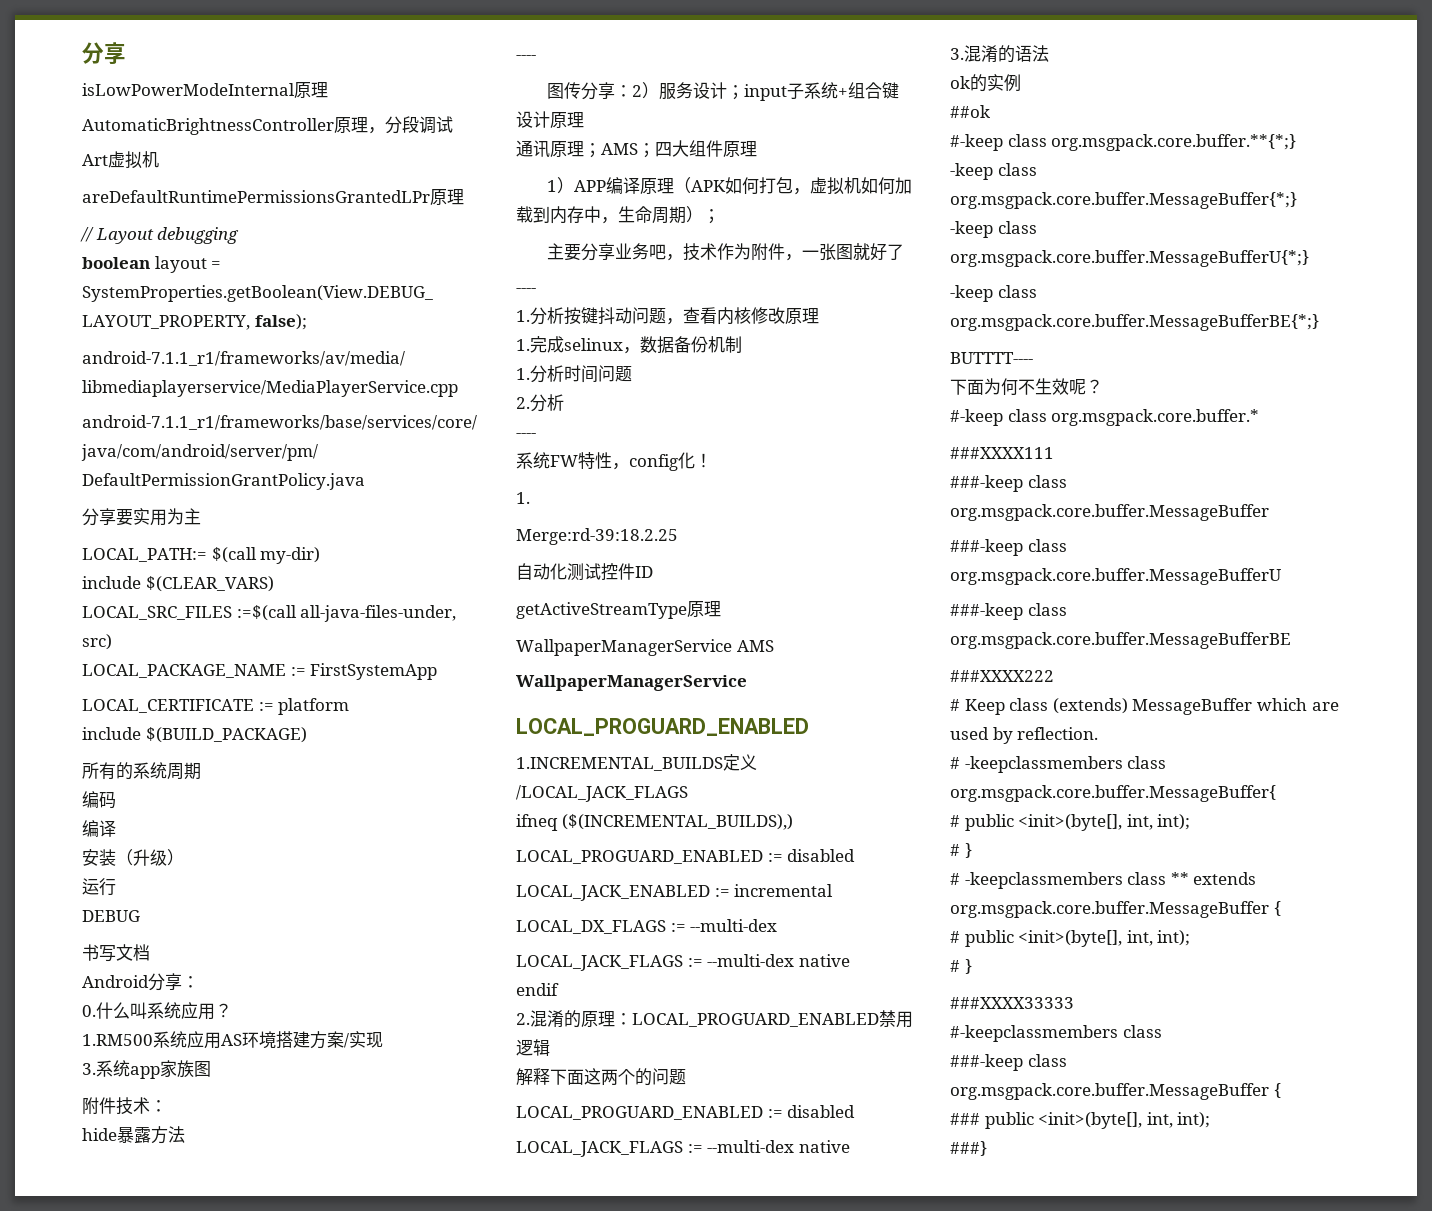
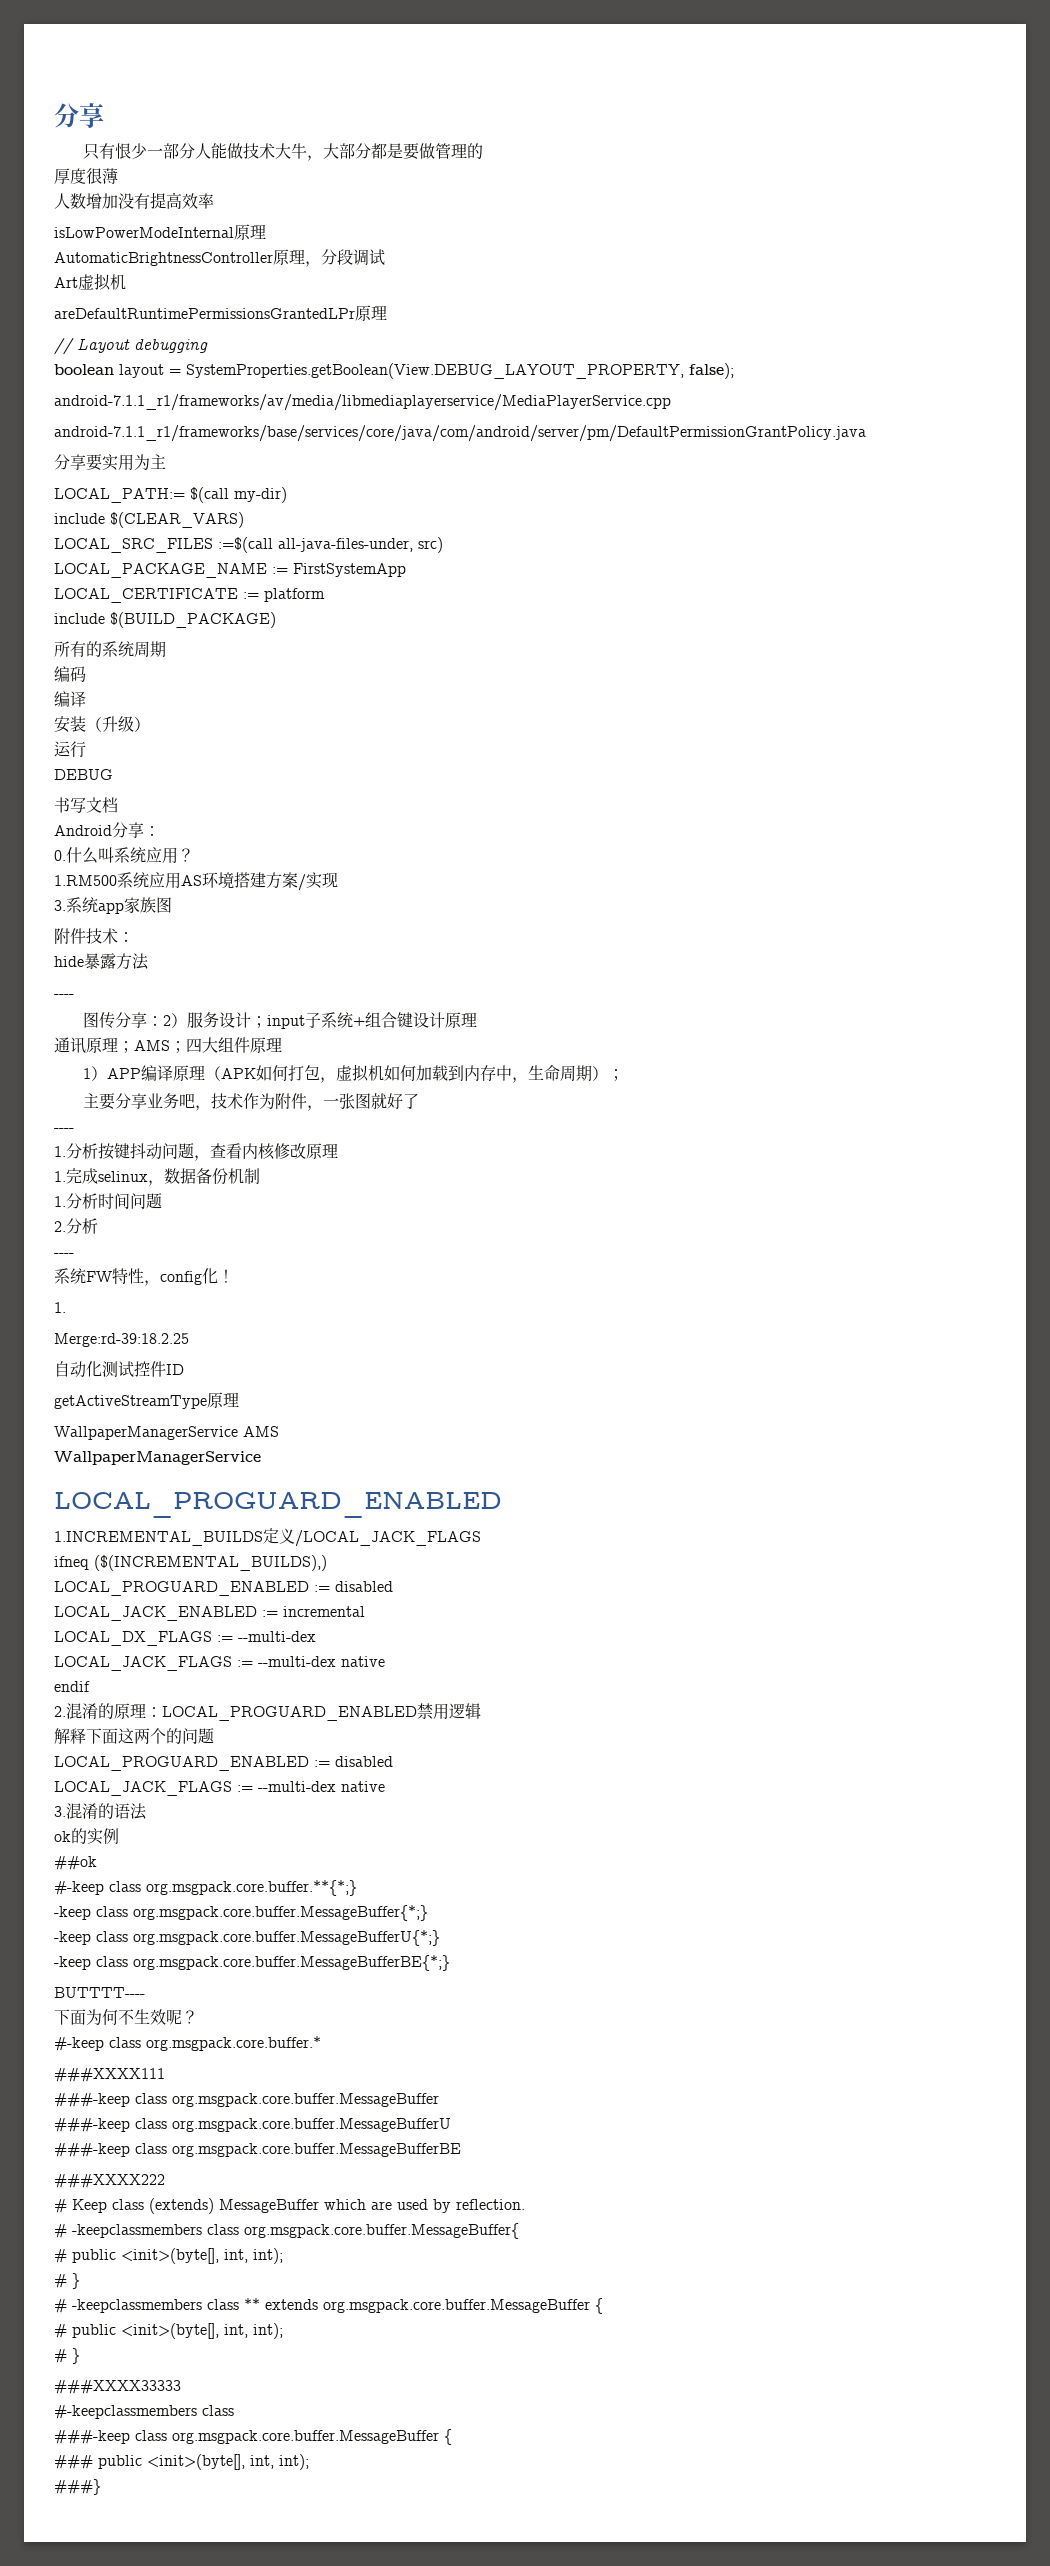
[82,42,126,64] 分享 -> [54,103,104,128] [82,143,483,161] [54,168,118,184] [54,192,214,209] 分享 // 只有恨少一部分人能做技术大牛，大部分都是要做管理的 // 厚度很薄 // 人数增加没有提高效率

